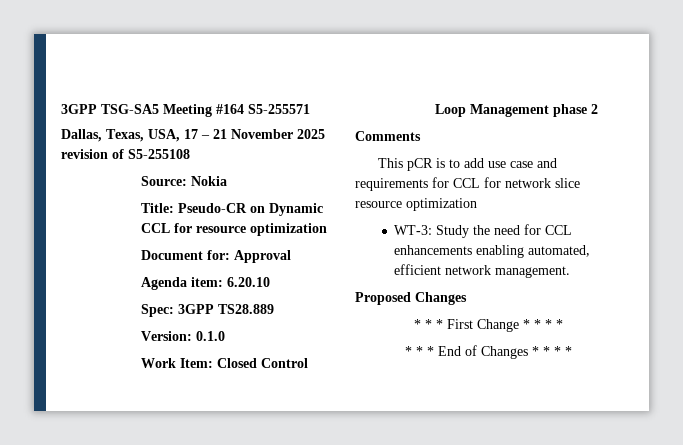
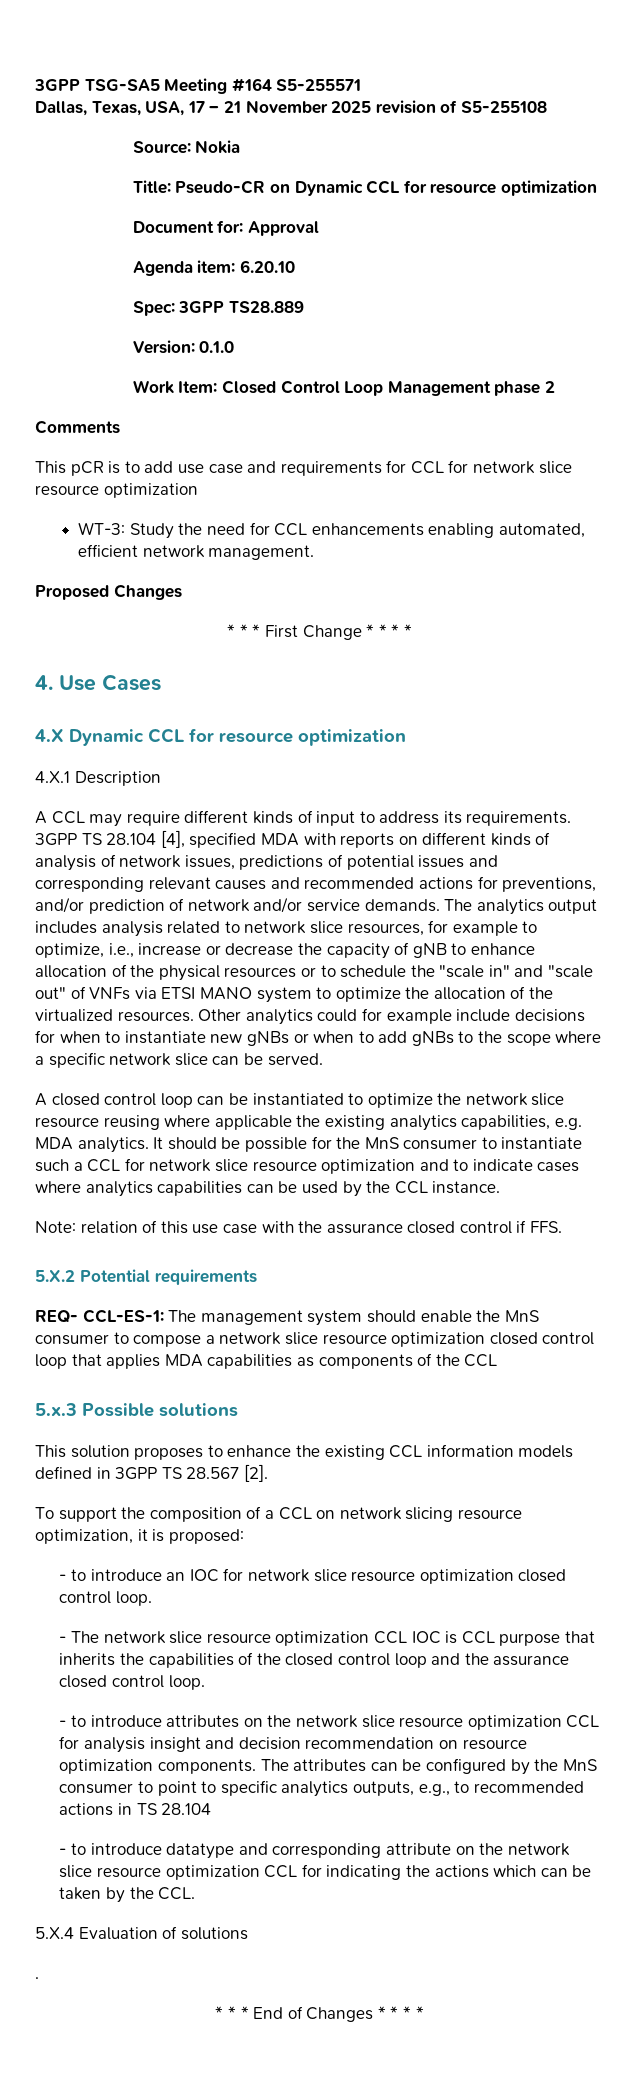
(563, 324) none -> [35,674,161,691] [35,728,406,746] [35,771,161,786] [35,810,572,827] [35,830,551,848] [35,854,498,871] [35,876,597,892] [35,897,598,915] [35,920,538,937] [35,942,535,959] [35,964,594,981] [35,986,554,1003] [35,1008,585,1025] [35,1030,602,1046] [35,1052,323,1068] [35,1093,565,1108] [35,1115,582,1131] [35,1136,583,1153] [35,1158,580,1174] [35,1181,501,1197] [35,1220,563,1234] [35,1269,257,1285] [35,1309,539,1326] [35,1332,595,1347] [35,1353,498,1369] [35,1403,238,1417] [35,1444,574,1460] [35,1464,268,1482] [35,1506,522,1522] [35,1529,244,1544] [59,1568,567,1584] [59,1591,153,1606] [59,1631,595,1646] [59,1652,570,1668] [59,1675,205,1690] [59,1715,600,1730] [59,1736,527,1753] [59,1758,597,1775] [59,1780,584,1797] [59,1803,212,1816] [59,1843,570,1859] [59,1864,592,1880] [59,1887,196,1903] [35,1926,248,1940] [35,1977,39,1979] // 4. Use Cases // 4.X Dynamic CCL for resource optimization // 4.X.1 Description // A CCL may require different kinds of input to address its requirements. 3GPP TS 28.104 [4], specified MDA with reports on different kinds of analysis of network issues, predictions of potential issues and corresponding relevant causes and recommended actions for preventions, and/or prediction of network and/or service demands. The analytics output includes analysis related to network slice resources, for example to optimize, i.e., increase or decrease the capacity of gNB to enhance allocation of the physical resources or to schedule the "scale in" and "scale out" of VNFs via ETSI MANO system to optimize the allocation of the virtualized resources. Other analytics could for example include decisions for when to instantiate new gNBs or when to add gNBs to the scope where a specific network slice can be served. // A closed control loop can be instantiated to optimize the network slice resource reusing where applicable the existing analytics capabilities, e.g. MDA analytics. It should be possible for the MnS consumer to instantiate such a CCL for network slice resource optimization and to indicate cases where analytics capabilities can be used by the CCL instance. // Note: relation of this use case with the assurance closed control if FFS. // 5.X.2 Potential requirements // REQ- CCL-ES-1: The management system should enable the MnS consumer to compose a network slice resource optimization closed control loop that applies MDA capabilities as components of the CCL // 5.x.3 Possible solutions // This solution proposes to enhance the existing CCL information models defined in 3GPP TS 28.567 [2]. // To support the composition of a CCL on network slicing resource optimization, it is proposed: // - to introduce an IOC for network slice resource optimization closed control loop. // - The network slice resource optimization CCL IOC is CCL purpose that inherits the capabilities of the closed control loop and the assurance closed control loop. // - to introduce attributes on the network slice resource optimization CCL for analysis insight and decision recommendation on resource optimization components. The attributes can be configured by the MnS consumer to point to specific analytics outputs, e.g., to recommended actions in TS 28.104 // - to introduce datatype and corresponding attribute on the network slice resource optimization CCL for indicating the actions which can be taken by the CCL. // 5.X.4 Evaluation of solutions // .

